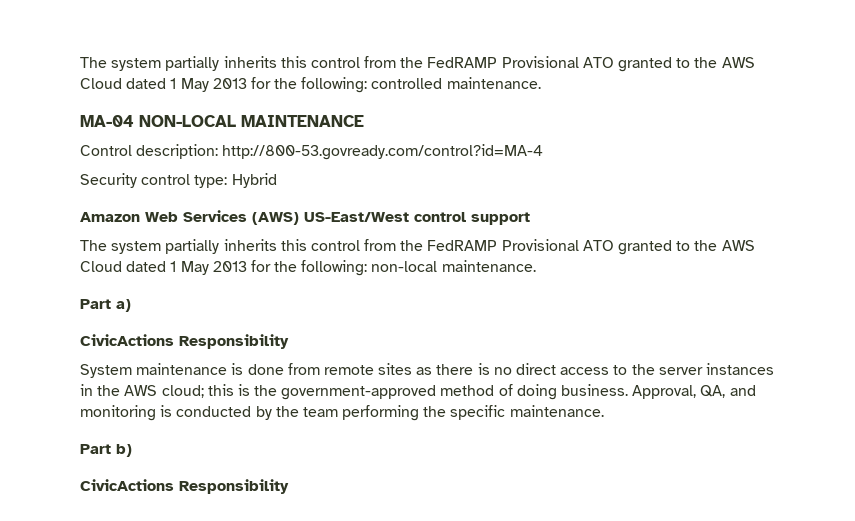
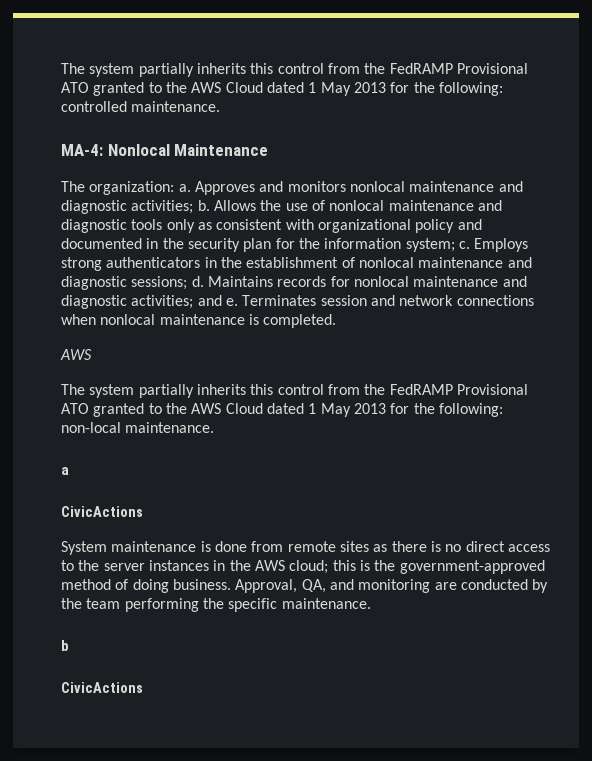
[80,115,364,127] [80,144,544,160] [80,173,277,188] [80,210,530,225] MA-04 NON-LOCAL MAINTENANCE // Control description: http://800-53.govready.com/control?id=MA-4 // Security control type: Hybrid // Amazon Web Services (AWS) US-East/West control support -> [61,144,269,156] [61,181,523,195] [61,200,502,214] [61,219,482,233] [61,238,529,252] [61,257,532,271] [61,276,527,290] [61,295,534,309] [61,314,337,328] [60,349,92,360] MA-4: Nonlocal Maintenance // The organization: a. Approves and monitors nonlocal maintenance and diagnostic activities; b. Allows the use of nonlocal maintenance and diagnostic tools only as consistent with organizational policy and documented in the security plan for the information system; c. Employs strong authenticators in the establishment of nonlocal maintenance and diagnostic sessions; d. Maintains records for nonlocal maintenance and diagnostic activities; and e. Terminates session and network connections when nonlocal maintenance is completed. // AWS
[80,299,131,312] [80,334,289,349] Part a) // CivicActions Responsibility -> [61,467,69,475] [61,506,143,517] a // CivicActions
[160,405,173,417] is -> [434,582,457,590] are
[80,444,132,457] [80,479,289,494] Part b) // CivicActions Responsibility -> [61,640,69,651] [61,682,143,693] b // CivicActions

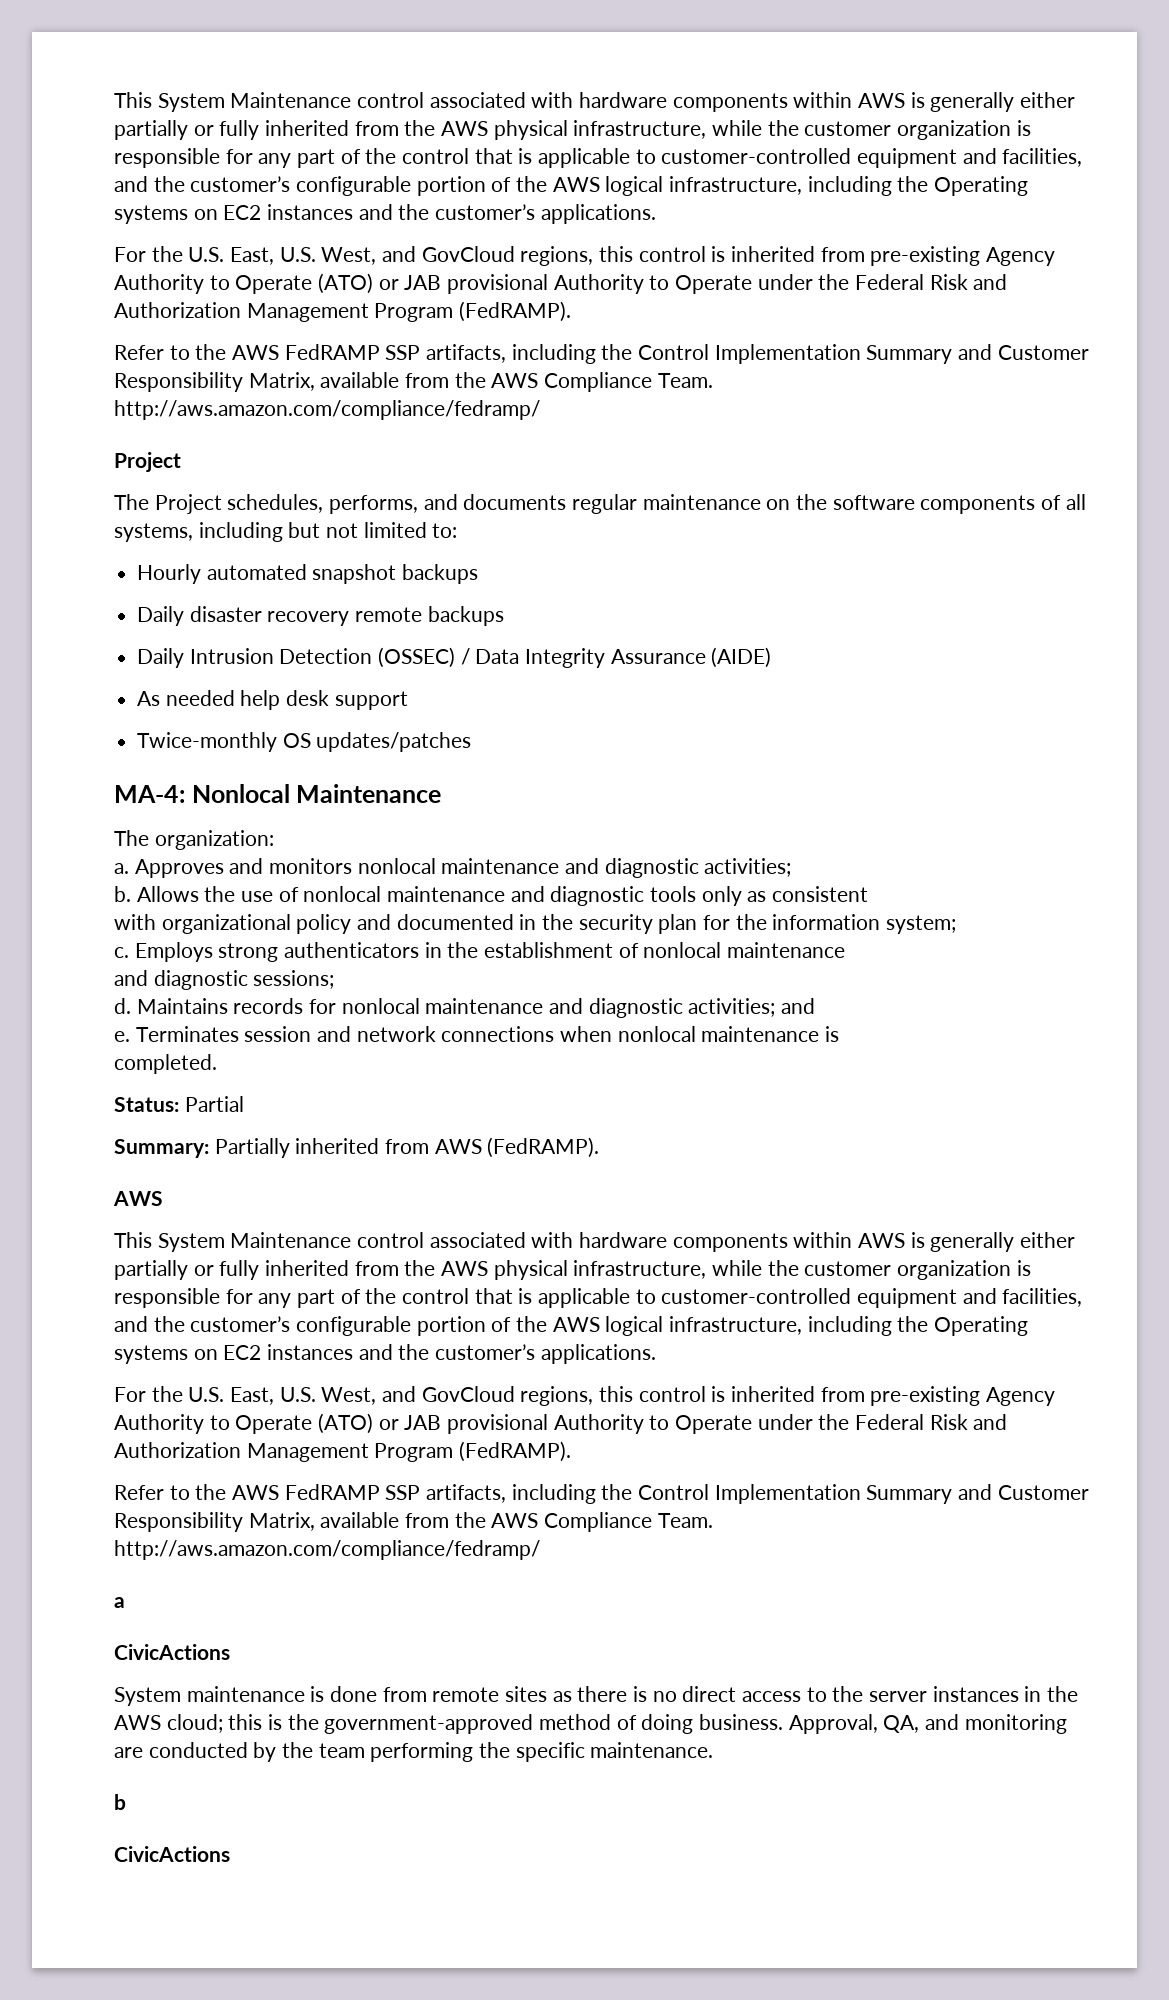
[61,63,528,77] [61,82,503,96] [61,101,221,112] The system partially inherits this control from the FedRAMP Provisional ATO granted to the AWS Cloud dated 1 May 2013 for the following: controlled maintenance. -> [114,92,1076,112] [114,120,1031,140] [114,148,1083,168] [114,176,1029,196] [114,204,656,224] [114,246,1056,266] [114,273,1008,294] [114,301,572,322] [114,344,1089,364] [114,372,713,392] [114,400,540,420] [114,452,181,472] [114,494,1086,514] [114,522,458,542] [137,564,479,584] [137,606,504,626] [137,647,772,668] [137,690,408,710] [137,732,472,752] This System Maintenance control associated with hardware components within AWS is generally either partially or fully inherited from the AWS physical infrastructure, while the customer organization is responsible for any part of the control that is applicable to customer-controlled equipment and facilities, and the customer’s configurable portion of the AWS logical infrastructure, including the Operating systems on EC2 instances and the customer’s applications. // For the U.S. East, U.S. West, and GovCloud regions, this control is inherited from pre-existing Agency Authority to Operate (ATO) or JAB provisional Authority to Operate under the Federal Risk and Authorization Management Program (FedRAMP). // Refer to the AWS FedRAMP SSP artifacts, including the Control Implementation Summary and Customer Responsibility Matrix, available from the AWS Compliance Team. http://aws.amazon.com/compliance/fedramp/ // Project // The Project schedules, performs, and documents regular maintenance on the software components of all systems, including but not limited to: // Hourly automated snapshot backups // Daily disaster recovery remote backups // Daily Intrusion Detection (OSSEC) / Data Integrity Assurance (AIDE) // As needed help desk support // Twice-monthly OS updates/patches
(175, 188) none -> (274, 840) //
(194, 207) none -> (792, 867) //
(283, 224) none -> (869, 894) //
(455, 245) none -> (957, 924) //
(504, 262) none -> (846, 950) //
(188, 283) none -> (335, 979) //
(222, 300) none -> (816, 1006) //
(259, 319) none -> (840, 1034) //
[60,349,92,360] [61,384,528,398] [61,403,503,417] [61,422,215,433] AWS // The system partially inherits this control from the FedRAMP Provisional ATO granted to the AWS Cloud dated 1 May 2013 for the following: non-local maintenance. -> [114,1096,244,1112] [114,1137,600,1158] [113,1191,163,1206] [114,1232,1076,1252] [114,1260,1031,1280] [114,1288,1083,1308] [114,1316,1029,1336] [114,1344,656,1364] [114,1386,1056,1406] [114,1413,1008,1434] [114,1441,572,1462] [114,1484,1089,1504] [114,1512,713,1532] [114,1540,540,1560] Status: Partial // Summary: Partially inherited from AWS (FedRAMP). // AWS // This System Maintenance control associated with hardware components within AWS is generally either partially or fully inherited from the AWS physical infrastructure, while the customer organization is responsible for any part of the control that is applicable to customer-controlled equipment and facilities, and the customer’s configurable portion of the AWS logical infrastructure, including the Operating systems on EC2 instances and the customer’s applications. // For the U.S. East, U.S. West, and GovCloud regions, this control is inherited from pre-existing Agency Authority to Operate (ATO) or JAB provisional Authority to Operate under the Federal Risk and Authorization Management Program (FedRAMP). // Refer to the AWS FedRAMP SSP artifacts, including the Control Implementation Summary and Customer Responsibility Matrix, available from the AWS Compliance Team. http://aws.amazon.com/compliance/fedramp/

